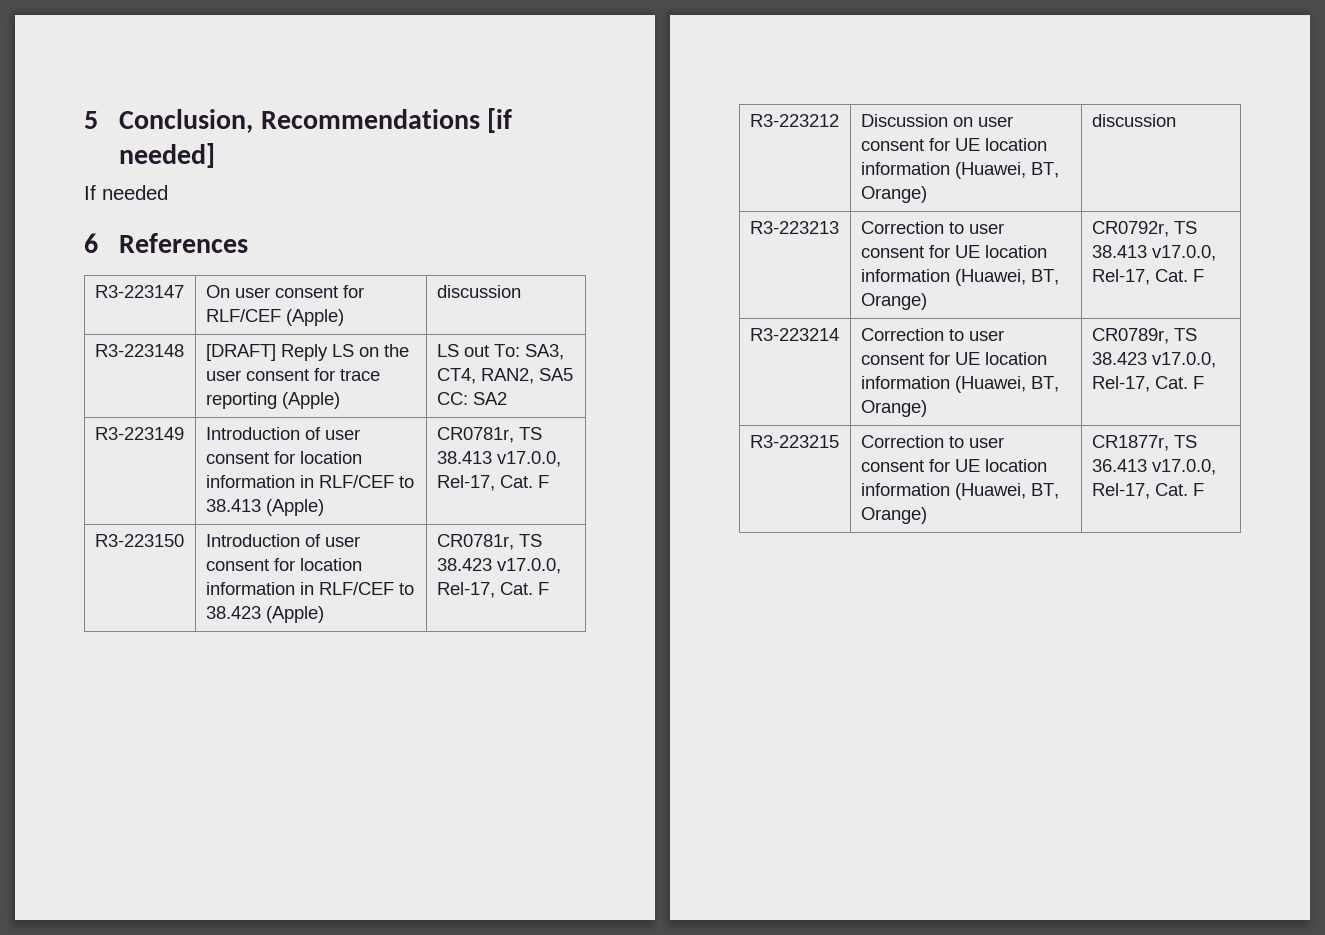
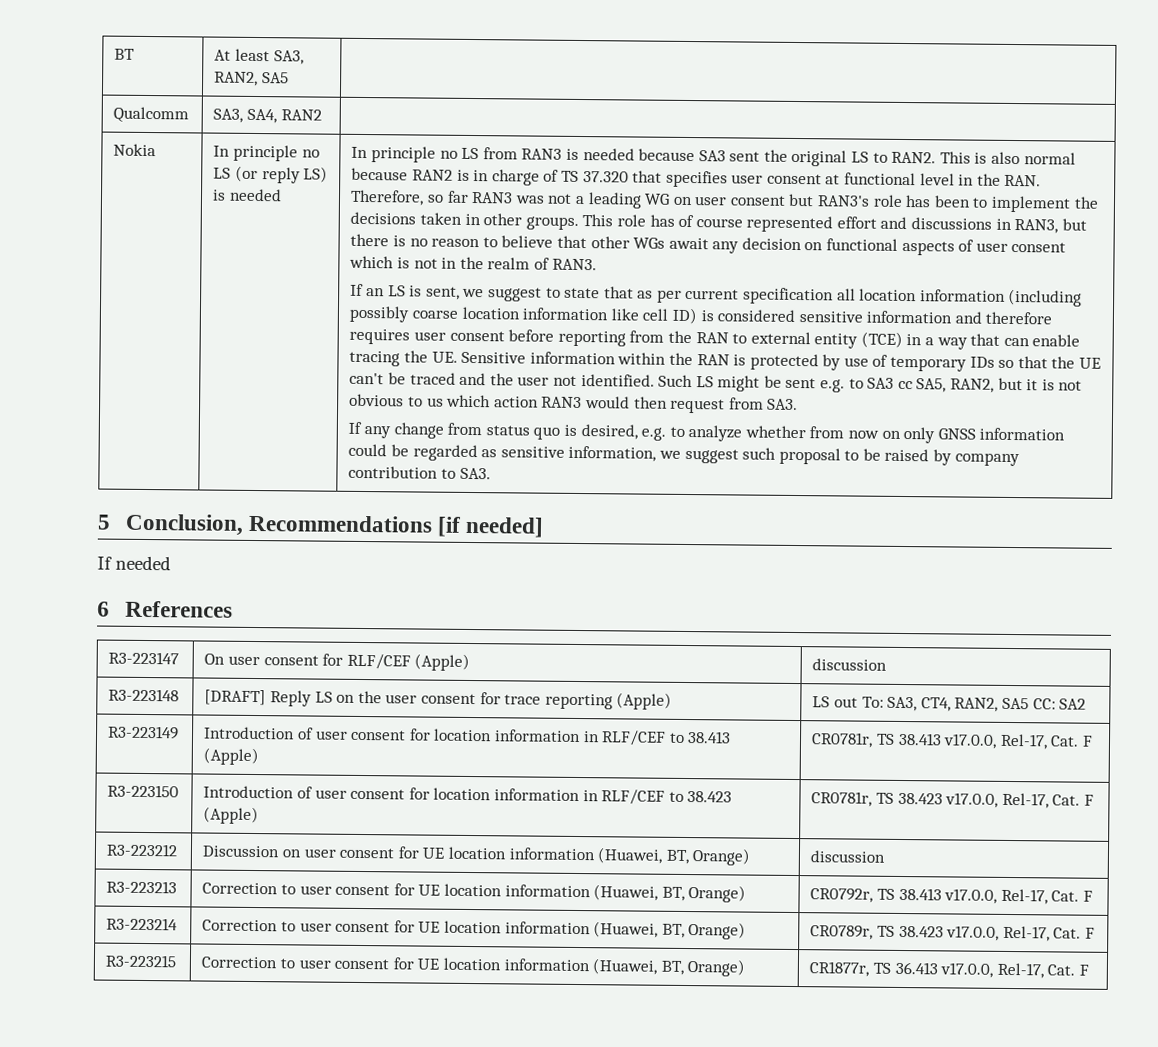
(84, 120) none -> [114,48,136,60] [214,48,304,65] [214,71,290,87] [113,106,190,123] [213,108,322,124] [113,143,157,157] [213,144,320,162] [213,165,329,184] [212,188,283,202] [351,146,1076,167] [351,167,1042,188] [350,189,1099,213] [350,211,1087,234] [350,233,1067,256] [349,255,597,271] [350,283,1083,307] [349,305,1053,325] [349,328,1081,350] [349,350,1102,372] [349,372,1083,393] [349,393,799,414] [348,421,1066,444] [348,443,1020,467] [348,465,491,480] BT | At least SA3, RAN2, SA5 | // Qualcomm | SA3, SA4, RAN2 | // Nokia | In principle no LS (or reply LS) is needed | In principle no LS from RAN3 is needed because SA3 sent the original LS to RAN2. This is also normal because RAN2 is in charge of TS 37.320 that specifies user consent at functional level in the RAN. Therefore, so far RAN3 was not a leading WG on user consent but RAN3's role has been to implement the decisions taken in other groups. This role has of course represented effort and discussions in RAN3, but there is no reason to believe that other WGs await any decision on functional aspects of user consent which is not in the realm of RAN3. // If an LS is sent, we suggest to state that as per current specification all location information (including possibly coarse location information like cell ID) is considered sensitive information and therefore requires user consent before reporting from the RAN to external entity (TCE) in a way that can enable tracing the UE. Sensitive information within the RAN is protected by use of temporary IDs so that the UE can't be traced and the user not identified. Such LS might be sent e.g. to SA3 cc SA5, RAN2, but it is not obvious to us which action RAN3 would then request from SA3. // If any change from status quo is desired, e.g. to analyze whether from now on only GNSS information could be regarded as sensitive information, we suggest such proposal to be raised by company contribution to SA3. //

